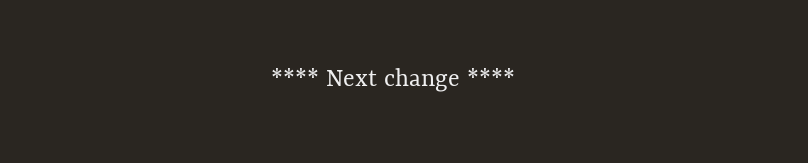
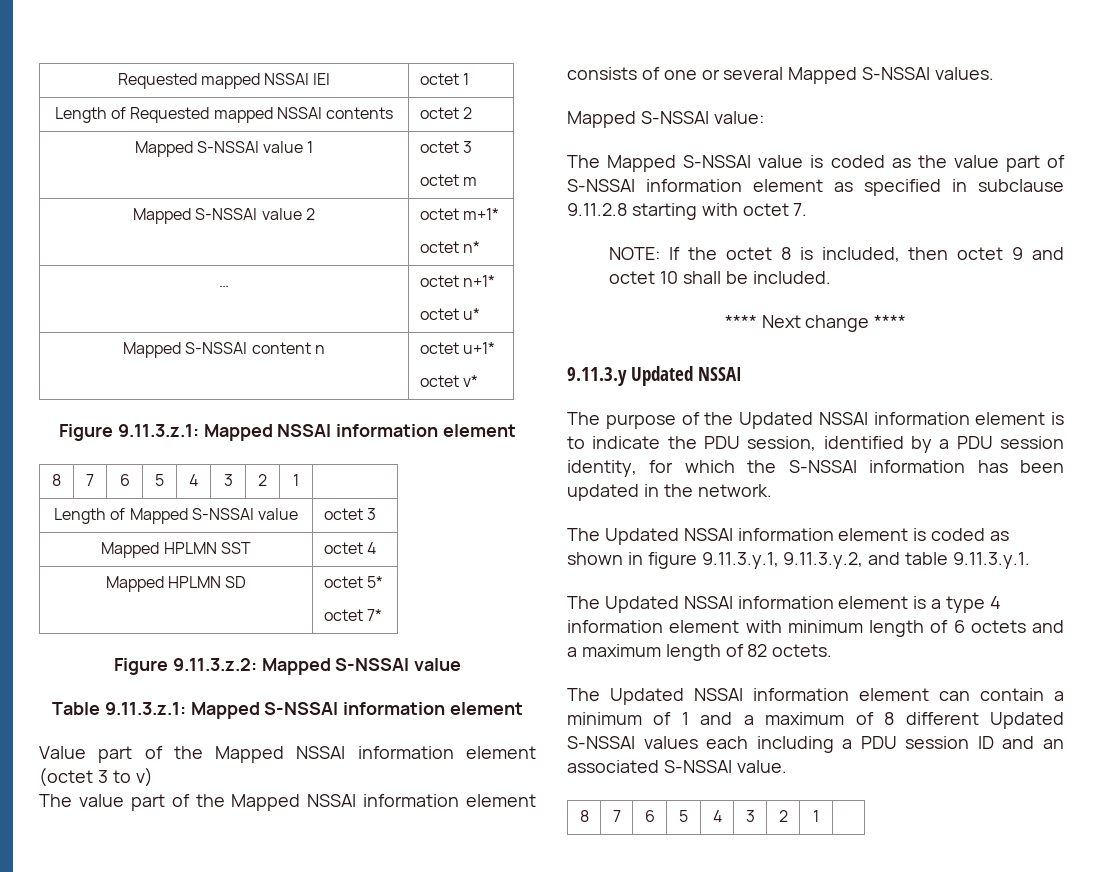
[270,68,516,92] **** Next change **** -> [117,73,331,89] [419,73,469,85] [54,107,394,123] [419,107,472,119] [134,141,314,157] [419,141,472,153] [419,174,477,186] [133,208,315,224] [419,208,499,220] [419,241,480,253] [219,285,229,287] [419,275,495,287] [419,308,480,320] [123,342,325,358] [419,342,495,354] [419,375,478,387] [58,424,517,441] [52,474,61,486] [86,474,94,486] [119,474,130,486] [155,474,164,486] [189,474,198,486] [223,474,233,486] [258,474,267,486] [293,474,299,486] [53,508,299,524] [323,508,376,520] [101,542,251,558] [323,542,376,554] [105,576,247,592] [323,576,383,588] [323,609,382,621] [113,658,462,675] [51,702,524,719] [39,746,536,763] [39,767,153,787] [39,794,536,811] [567,67,995,84] [567,111,764,128] [567,155,1065,172] [567,179,1064,196] [567,203,808,220] [609,247,1064,262] [609,271,831,284] [724,315,907,332] [567,366,742,386] [567,412,1064,429] [567,436,1064,453] [567,460,1064,477] [567,484,772,501] [567,528,1010,545] [567,552,1031,569] [567,596,1001,613] [567,620,1064,637] [567,644,833,661] [567,688,1064,705] [567,712,1064,729] [567,736,1064,753] [567,760,787,773] [579,810,589,822] [612,810,621,822] [644,810,655,822] [679,810,688,822] [712,810,722,822] [745,810,755,822] [778,810,788,822] [813,810,819,822] Requested mapped NSSAI IEI | octet 1 // Length of Requested mapped NSSAI contents | octet 2 // Mapped S-NSSAI value 1 | octet 3 // octet m // Mapped S-NSSAI value 2 | octet m+1* // octet n* // … | octet n+1* // octet u* // Mapped S-NSSAI content n | octet u+1* // octet v* // Figure 9.11.3.z.1: Mapped NSSAI information element // 8 | 7 | 6 | 5 | 4 | 3 | 2 | 1 | // Length of Mapped S-NSSAI value | octet 3 // Mapped HPLMN SST | octet 4 // Mapped HPLMN SD | octet 5* // octet 7* // Figure 9.11.3.z.2: Mapped S-NSSAI value // Table 9.11.3.z.1: Mapped S-NSSAI information element // Value part of the Mapped NSSAI information element (octet 3 to v) // The value part of the Mapped NSSAI information element consists of one or several Mapped S-NSSAI values. // Mapped S-NSSAI value: // The Mapped S-NSSAI value is coded as the value part of S-NSSAI information element as specified in subclause 9.11.2.8 starting with octet 7. // NOTE: If the octet 8 is included, then octet 9 and octet 10 shall be included. // **** Next change **** // 9.11.3.y Updated NSSAI // The purpose of the Updated NSSAI information element is to indicate the PDU session, identified by a PDU session identity, for which the S-NSSAI information has been updated in the network. // The Updated NSSAI information element is coded as shown in figure 9.11.3.y.1, 9.11.3.y.2, and table 9.11.3.y.1. // The Updated NSSAI information element is a type 4 information element with minimum length of 6 octets and a maximum length of 82 octets. // The Updated NSSAI information element can contain a minimum of 1 and a maximum of 8 different Updated S-NSSAI values each including a PDU session ID and an associated S-NSSAI value. // 8 | 7 | 6 | 5 | 4 | 3 | 2 | 1 |

